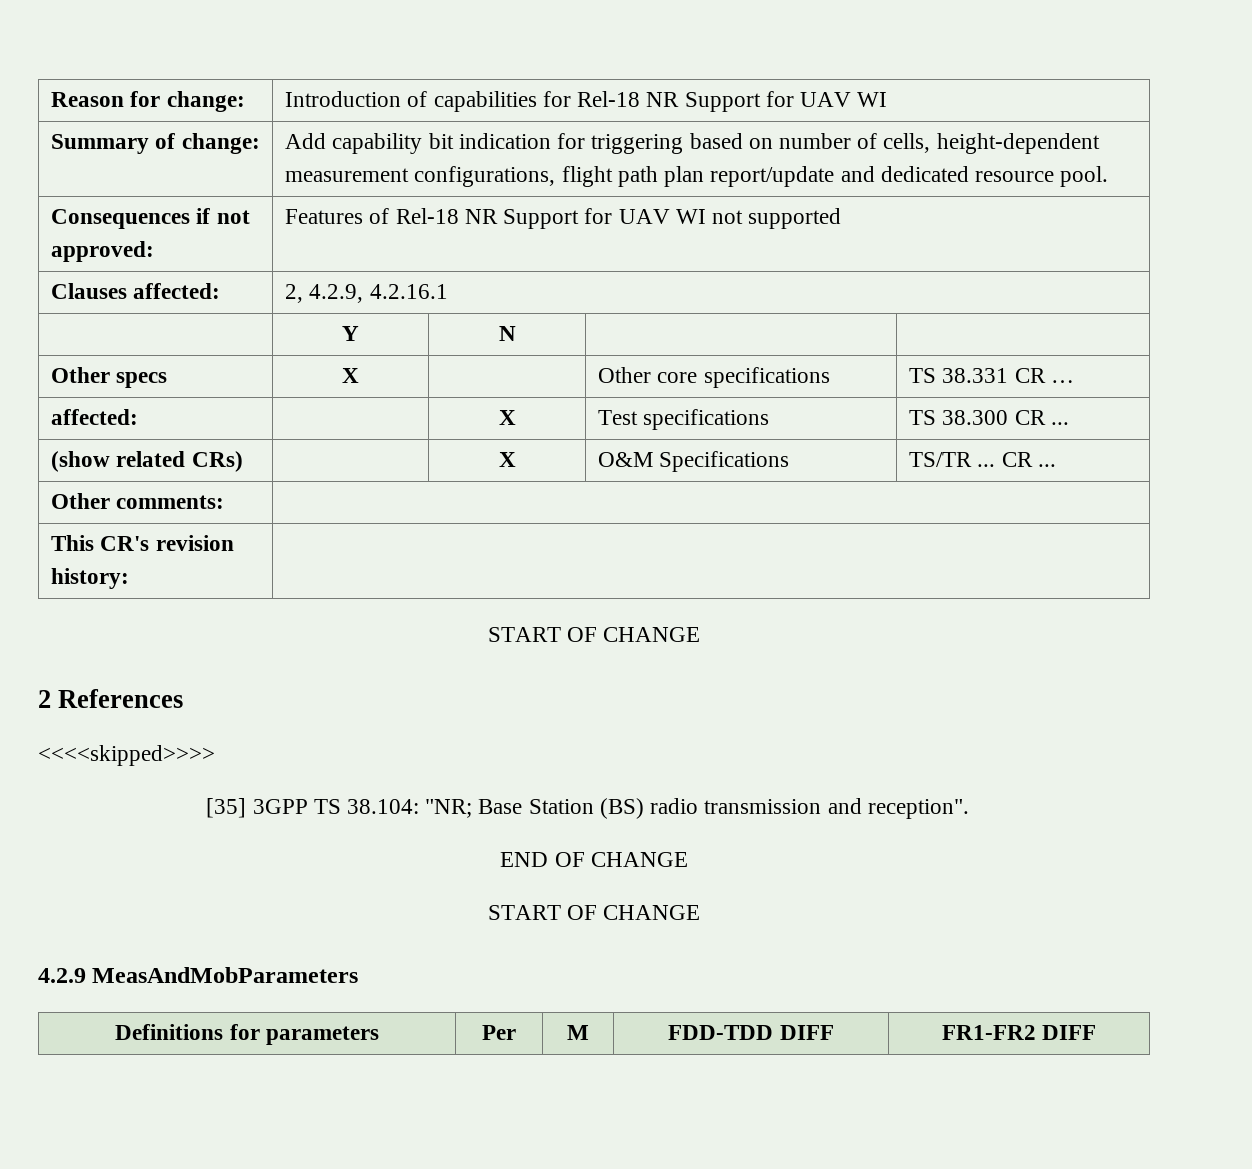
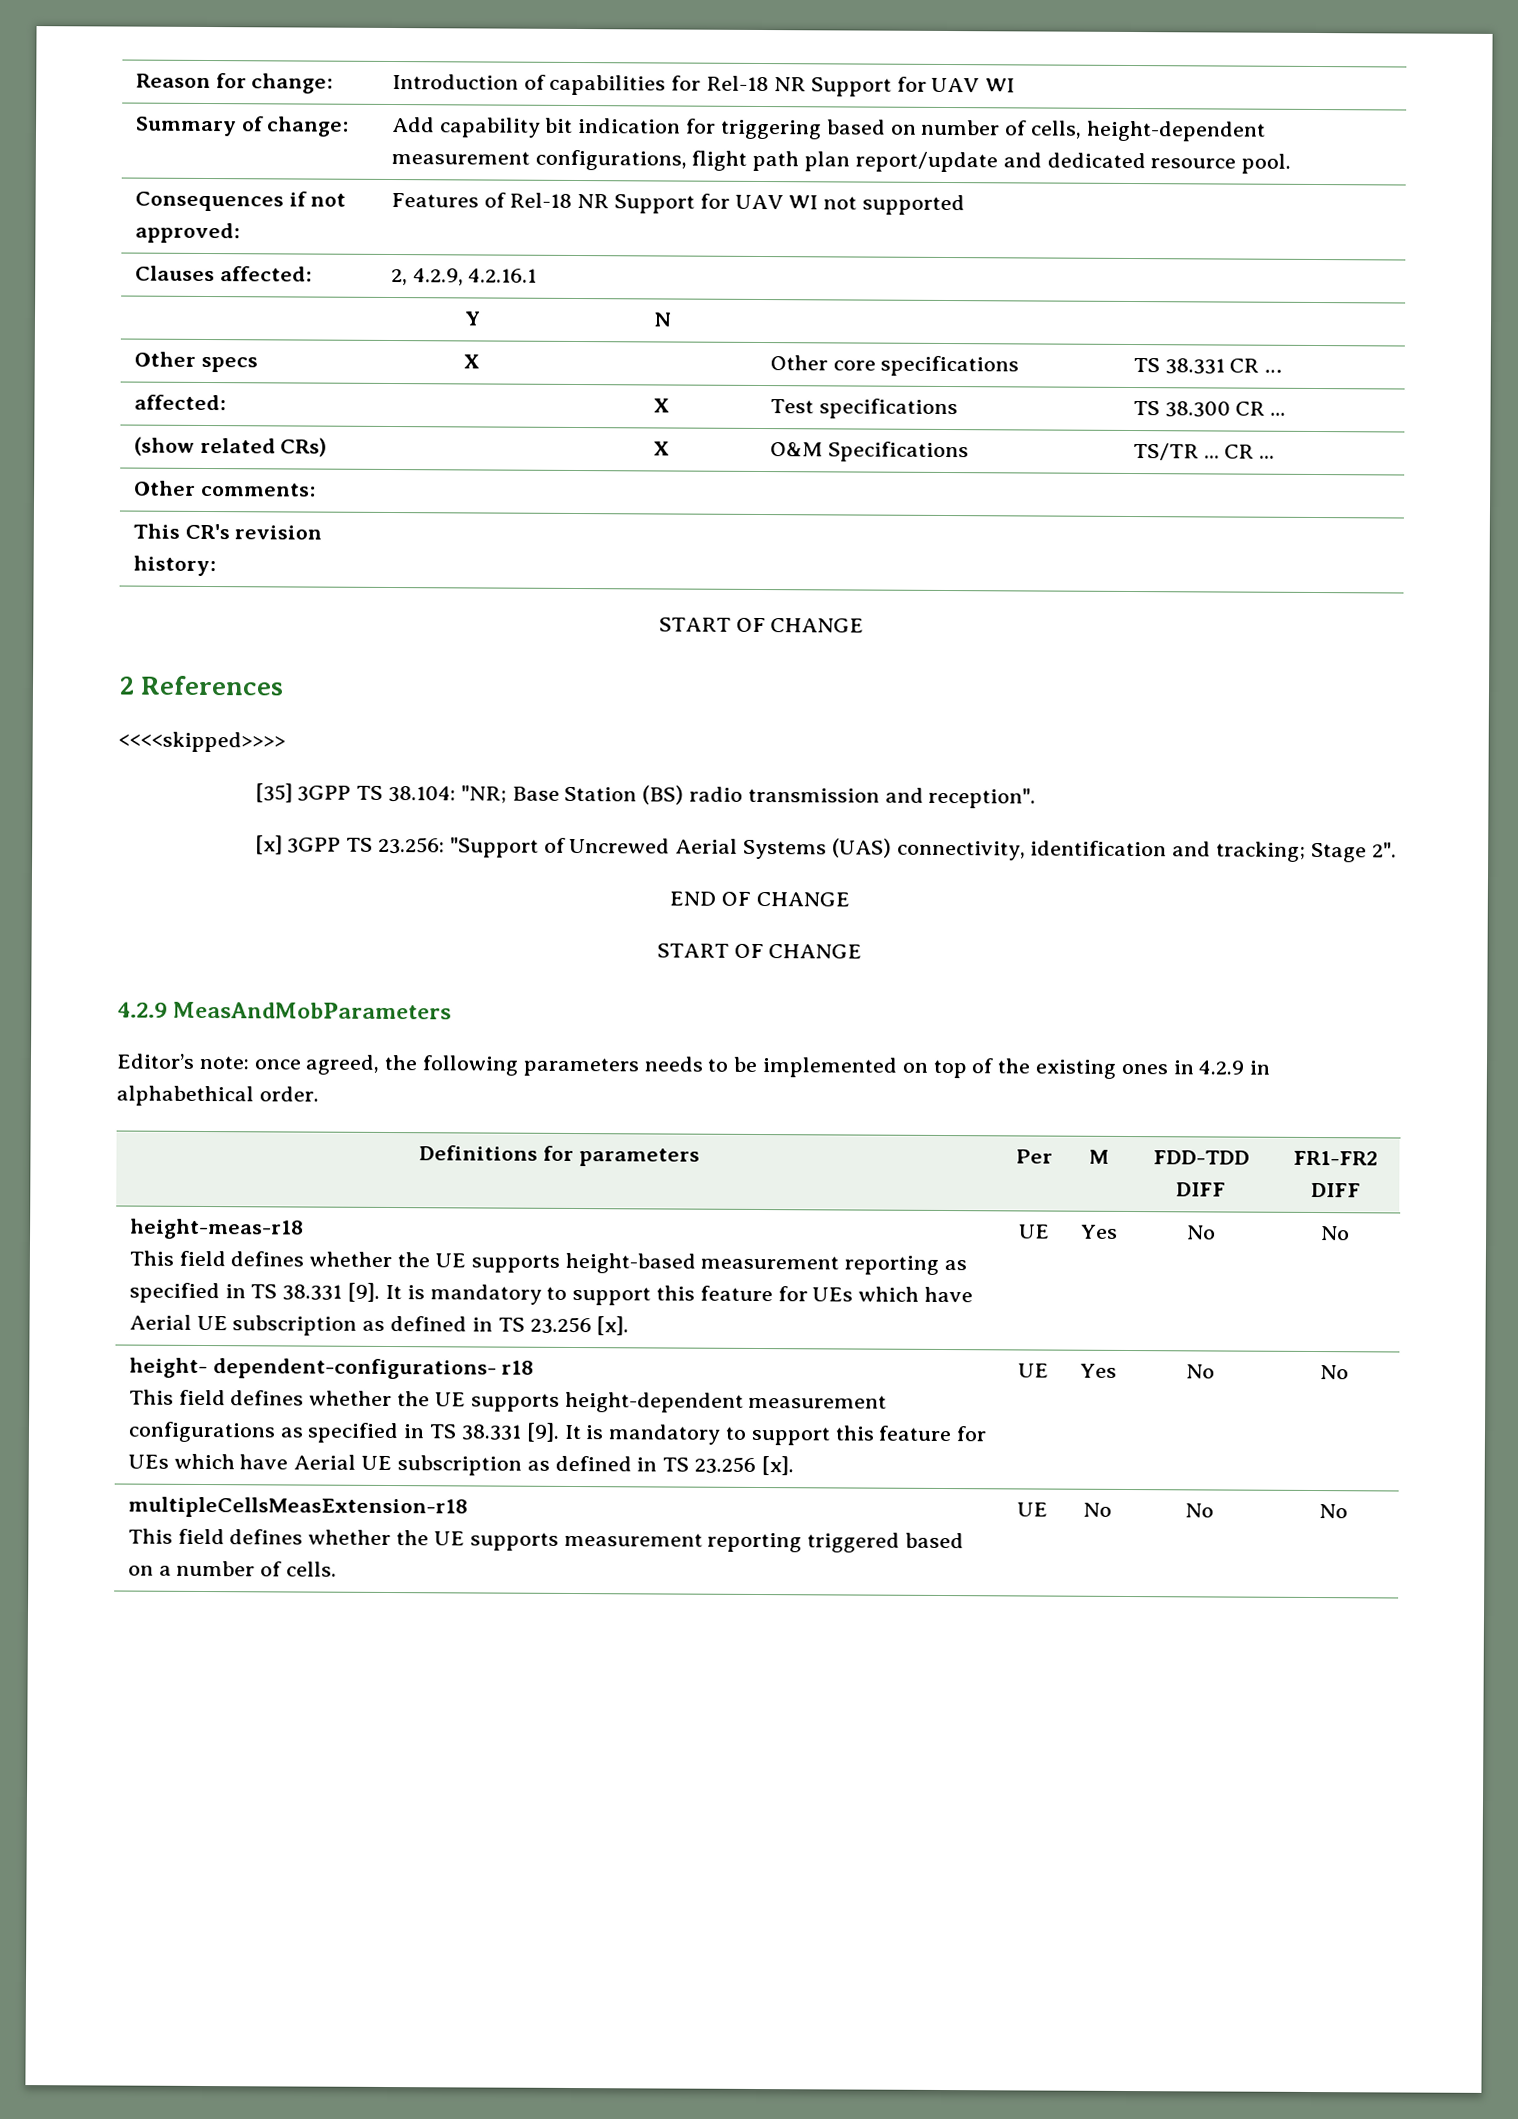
(969, 809) none -> [254,835,1397,863] // [x] 3GPP TS 23.256: "Support of Uncrewed Aerial Systems (UAS) connectivity, identification and tracking; Stage 2".
(359, 975) none -> [116,1053,1272,1079] [116,1085,319,1107] // Editor’s note: once agreed, the following parameters needs to be implemented on top of the existing ones in 4.2.9 in alphabethical order.
(1097, 1032) none -> [129,1218,304,1240] [128,1250,967,1275] [128,1282,973,1306] [128,1314,630,1336] [1019,1224,1050,1239] [1080,1224,1118,1239] [1186,1225,1216,1240] [1321,1226,1350,1241] [128,1357,535,1380] [128,1389,888,1413] [127,1421,988,1446] [127,1453,794,1476] [1018,1363,1049,1378] [1079,1363,1117,1378] [1185,1364,1215,1379] [1320,1365,1349,1380] [127,1496,468,1519] [127,1528,964,1553] [127,1560,338,1577] [1017,1502,1048,1517] [1082,1502,1112,1517] [1184,1503,1214,1518] [1319,1504,1348,1519] // height-meas-r18 // This field defines whether the UE supports height-based measurement reporting as specified in TS 38.331 [9]. It is mandatory to support this feature for UEs which have Aerial UE subscription as defined in TS 23.256 [x]. | UE | Yes | No | No // height- dependent-configurations- r18 // This field defines whether the UE supports height-dependent measurement configurations as specified in TS 38.331 [9]. It is mandatory to support this feature for UEs which have Aerial UE subscription as defined in TS 23.256 [x]. | UE | Yes | No | No // multipleCellsMeasExtension-r18 // This field defines whether the UE supports measurement reporting triggered based on a number of cells. | UE | No | No | No

